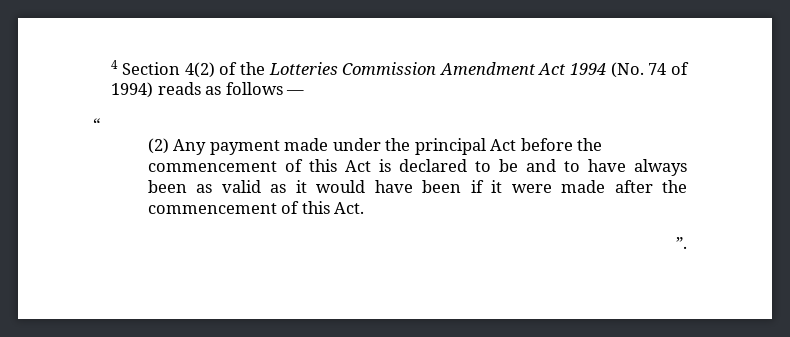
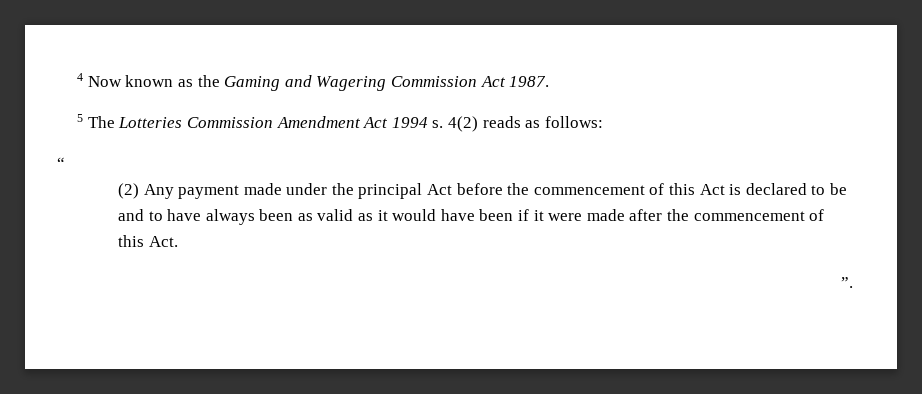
[121,62,265,78] Section 4(2) of the -> [87,75,550,91] [77,114,115,128] Now known as the Gaming and Wagering Commission Act 1987. // 5 The
[610,62,689,78] [111,82,305,98] (No. 74 of 1994) reads as follows — -> [432,116,603,132] s. 4(2) reads as follows:

